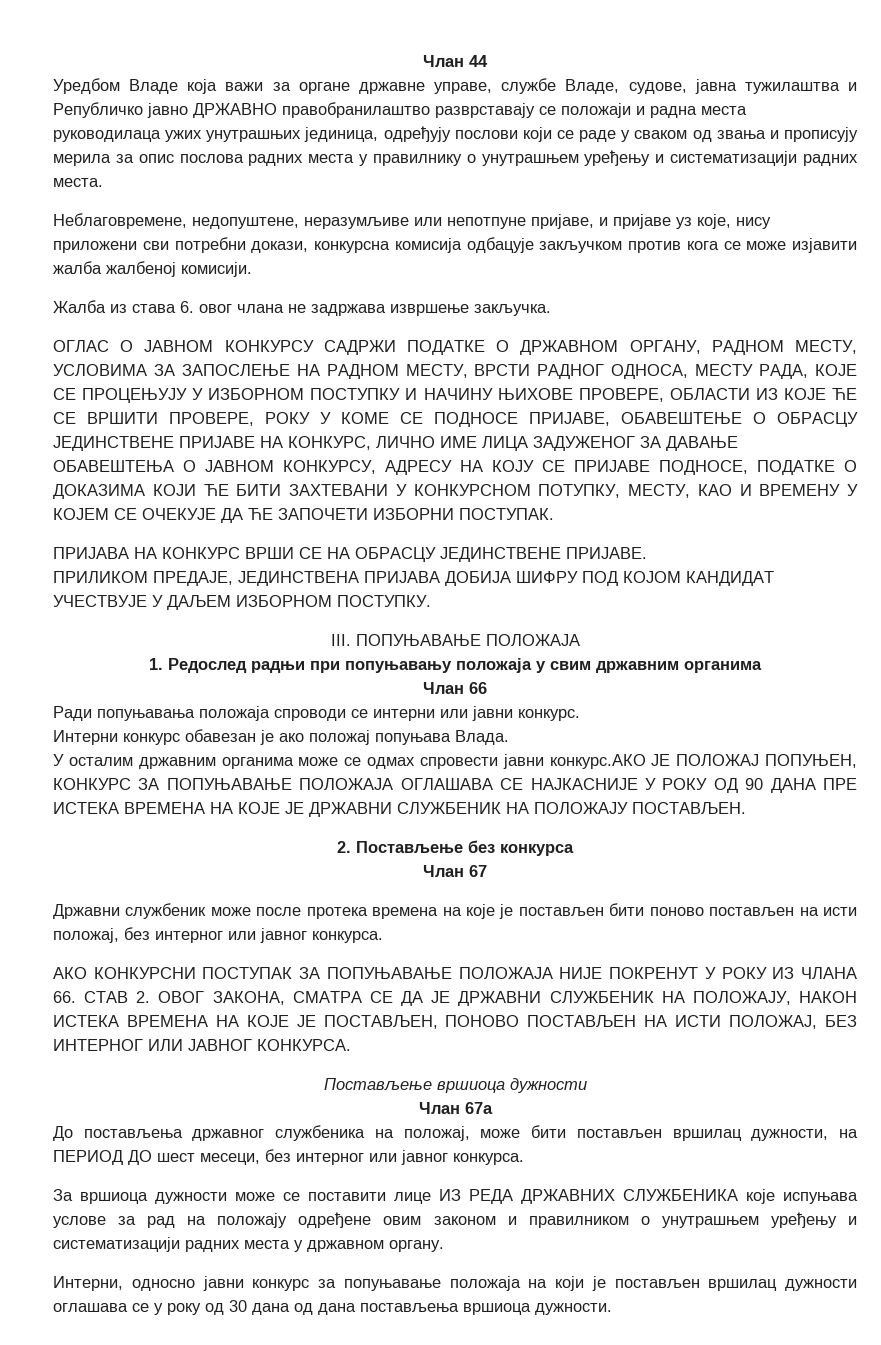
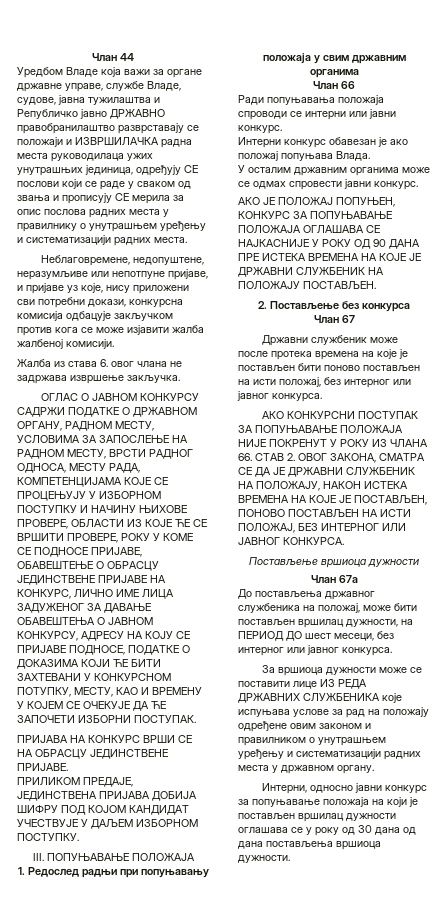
(645, 110) none -> [75,137,159,145] ИЗВРШИЛАЧКА
(451, 134) none -> [184,165,198,173] СЕ
(858, 134) none -> [115,193,129,201] СЕ
(809, 371) none -> [17,477,122,487] КОМПЕТЕНЦИЈАМА
[549,754,646,769] конкурс.АКО -> [374,181,418,190] [238,197,260,205] конкурс. // АКО

